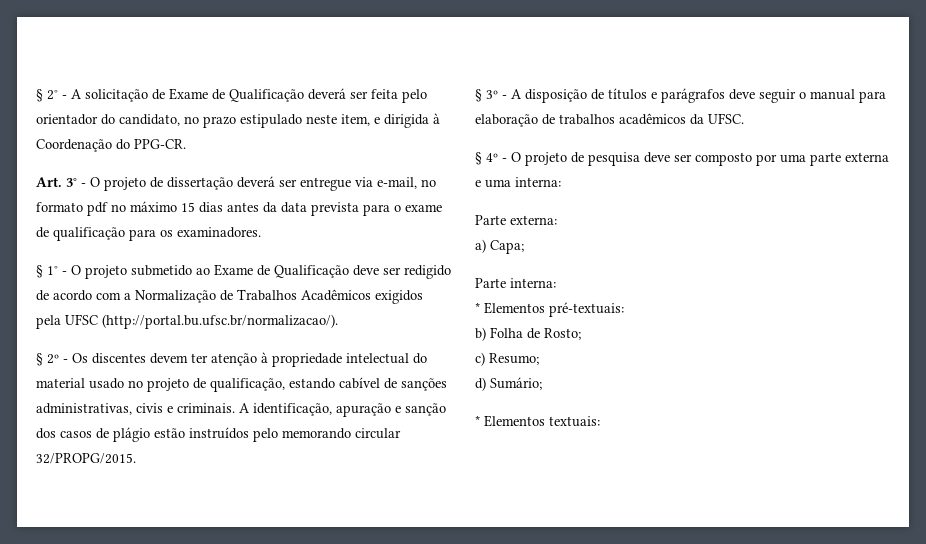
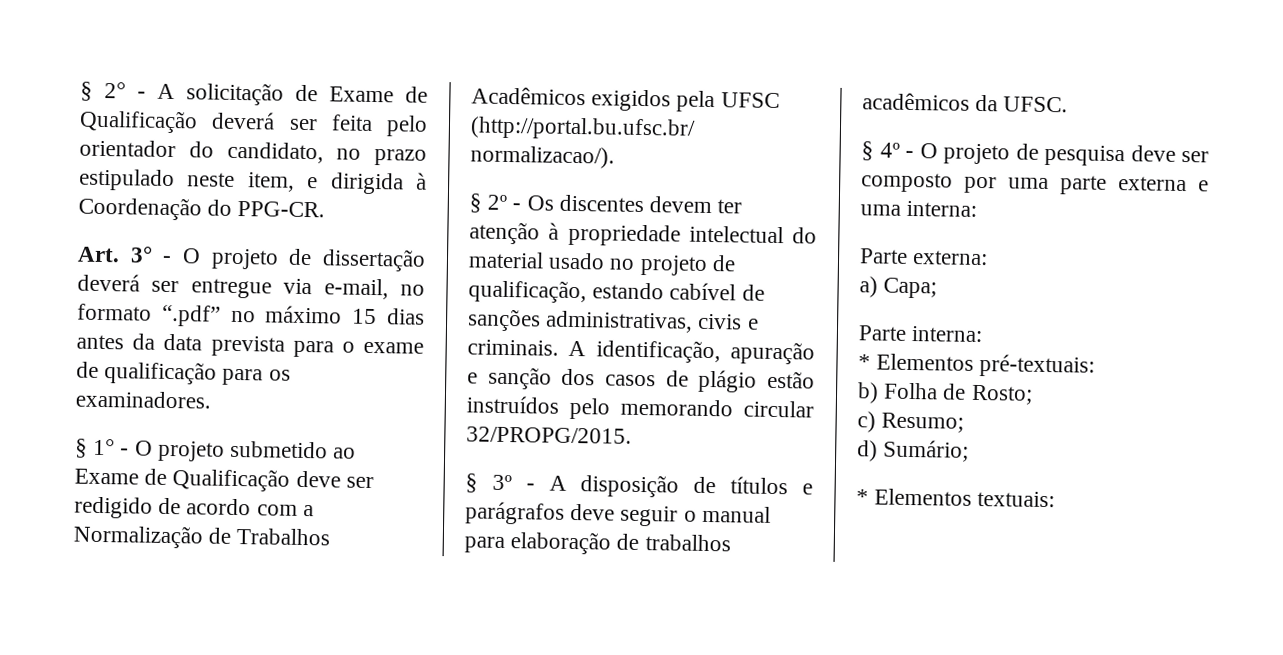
[87,202,108,216] pdf -> [160,304,221,327] “.pdf”

